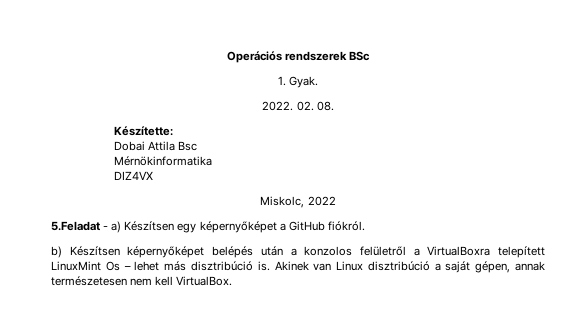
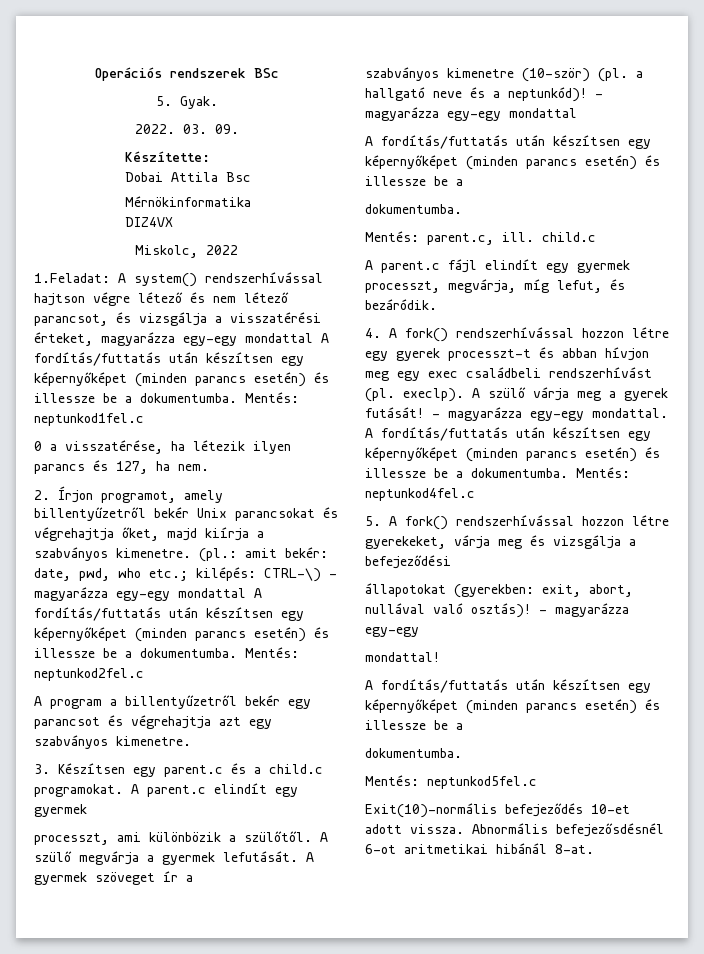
[277,76,286,86] 1. -> [155,96,172,106] 5.
[296,101,334,111] 02. 08. -> [182,124,239,134] 03. 09.
[51,221,365,233] [51,246,545,258] [51,261,545,273] [51,276,233,286] 5.Feladat - a) Készítsen egy képernyőképet a GitHub fiókról. // b) Készítsen képernyőképet belépés után a konzolos felületről a VirtualBoxra telepített LinuxMint Os – lehet más disztribúció is. Akinek van Linux disztribúció a saját gépen, annak természetesen nem kell VirtualBox. -> [34,272,323,287] [34,292,289,306] [34,312,321,326] [34,332,329,346] [34,352,304,366] [34,372,329,387] [34,392,299,403] [34,413,144,426] [34,440,291,454] [34,460,209,474] [34,486,223,503] [34,507,338,521] [34,527,264,541] [34,547,328,562] [34,567,337,582] [34,587,262,601] [34,607,304,621] [34,627,329,642] [34,647,299,658] [34,668,144,681] [34,695,311,709] [34,715,272,729] [34,735,191,749] [34,763,323,777] [34,783,298,797] [34,804,87,817] [34,831,328,845] [34,851,314,865] [34,871,193,885] [365,67,643,82] [365,87,603,102] [365,107,577,121] [365,135,651,149] [365,155,660,170] [365,176,463,186] [365,204,462,214] [365,231,596,245] [365,259,630,273] [365,279,625,293] [365,299,437,310] [365,327,669,342] [365,347,649,361] [365,367,652,381] [365,387,668,402] [365,407,668,421] [365,427,651,441] [365,447,660,462] [365,467,630,478] [365,488,475,501] [365,515,669,530] [365,535,636,549] [365,555,451,569] [365,583,633,598] [365,603,629,618] [365,627,419,637] [365,652,440,662] [365,679,651,693] [365,699,660,714] [365,720,463,730] [365,748,462,758] [365,775,537,789] [365,803,630,818] [365,823,664,837] [365,843,594,854] 1.Feladat: A system() rendszerhívással hajtson végre létező és nem létező parancsot, és vizsgálja a visszatérési érteket, magyarázza egy-egy mondattal A fordítás/futtatás után készítsen egy képernyőképet (minden parancs esetén) és illessze be a dokumentumba. Mentés: neptunkod1fel.c // 0 a visszatérése, ha létezik ilyen parancs és 127, ha nem. // 2. Írjon programot, amely billentyűzetről bekér Unix parancsokat és végrehajtja őket, majd kiírja a szabványos kimenetre. (pl.: amit bekér: date, pwd, who etc.; kilépés: CTRL-\) - magyarázza egy-egy mondattal A fordítás/futtatás után készítsen egy képernyőképet (minden parancs esetén) és illessze be a dokumentumba. Mentés: neptunkod2fel.c // A program a billentyűzetről bekér egy parancsot és végrehajtja azt egy szabványos kimenetre. // 3. Készítsen egy parent.c és a child.c programokat. A parent.c elindít egy gyermek // processzt, ami különbözik a szülőtől. A szülő megvárja a gyermek lefutását. A gyermek szöveget ír a // szabványos kimenetre (10-ször) (pl. a hallgató neve és a neptunkód)! - magyarázza egy-egy mondattal // A fordítás/futtatás után készítsen egy képernyőképet (minden parancs esetén) és illessze be a // dokumentumba. // Mentés: parent.c, ill. child.c // A parent.c fájl elindít egy gyermek processzt, megvárja, míg lefut, és bezáródik. // 4. A fork() rendszerhívással hozzon létre egy gyerek processzt-t és abban hívjon meg egy exec családbeli rendszerhívást (pl. execlp). A szülő várja meg a gyerek futását! - magyarázza egy-egy mondattal. A fordítás/futtatás után készítsen egy képernyőképet (minden parancs esetén) és illessze be a dokumentumba. Mentés: neptunkod4fel.c // 5. A fork() rendszerhívással hozzon létre gyerekeket, várja meg és vizsgálja a befejeződési // állapotokat (gyerekben: exit, abort, nullával való osztás)! - magyarázza egy-egy // mondattal! // A fordítás/futtatás után készítsen egy képernyőképet (minden parancs esetén) és illessze be a // dokumentumba. // Mentés: neptunkod5fel.c // Exit(10)-normális befejeződés 10-et adott vissza. Abnormális befejezősdésnél 6-ot aritmetikai hibánál 8-at.

